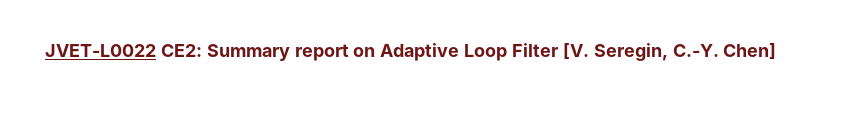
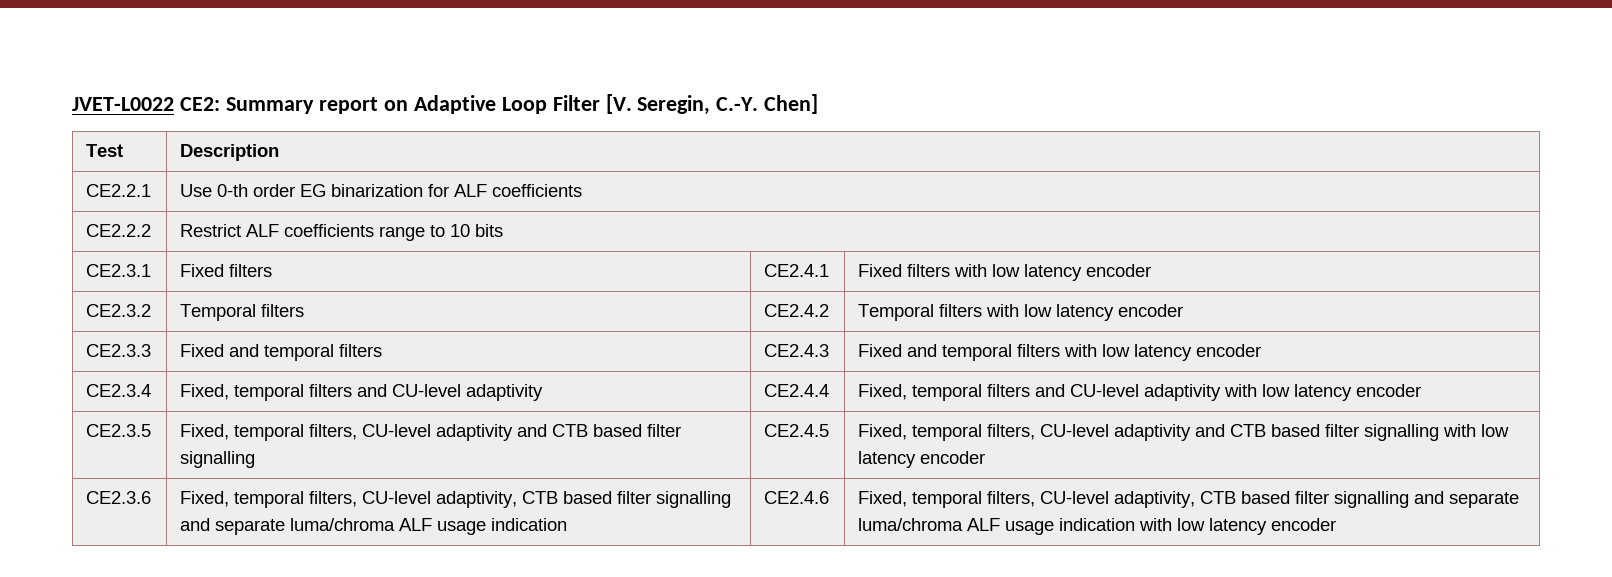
(777, 51) none -> [86,144,124,157] [180,144,280,161] [86,184,152,197] [180,184,583,197] [86,224,152,237] [180,224,504,241] [86,264,152,277] [180,264,273,277] [764,264,830,277] [858,264,1152,281] [86,304,152,317] [180,304,305,321] [764,304,830,317] [858,304,1184,321] [86,344,152,357] [180,344,383,361] [764,344,830,357] [858,344,1262,361] [86,384,152,397] [180,384,544,401] [764,384,830,397] [858,384,1422,401] [86,424,152,437] [180,424,682,441] [180,451,256,468] [764,424,830,437] [858,424,1510,441] [858,451,986,468] [86,491,152,504] [180,491,732,508] [180,518,568,535] [764,491,830,504] [858,491,1520,508] [858,518,1337,535] // Test | Description // CE2.2.1 | Use 0-th order EG binarization for ALF coefficients // CE2.2.2 | Restrict ALF coefficients range to 10 bits // CE2.3.1 | Fixed filters | CE2.4.1 | Fixed filters with low latency encoder // CE2.3.2 | Temporal filters | CE2.4.2 | Temporal filters with low latency encoder // CE2.3.3 | Fixed and temporal filters | CE2.4.3 | Fixed and temporal filters with low latency encoder // CE2.3.4 | Fixed, temporal filters and CU-level adaptivity | CE2.4.4 | Fixed, temporal filters and CU-level adaptivity with low latency encoder // CE2.3.5 | Fixed, temporal filters, CU-level adaptivity and CTB based filter signalling | CE2.4.5 | Fixed, temporal filters, CU-level adaptivity and CTB based filter signalling with low latency encoder // CE2.3.6 | Fixed, temporal filters, CU-level adaptivity, CTB based filter signalling and separate luma/chroma ALF usage indication | CE2.4.6 | Fixed, temporal filters, CU-level adaptivity, CTB based filter signalling and separate luma/chroma ALF usage indication with low latency encoder

